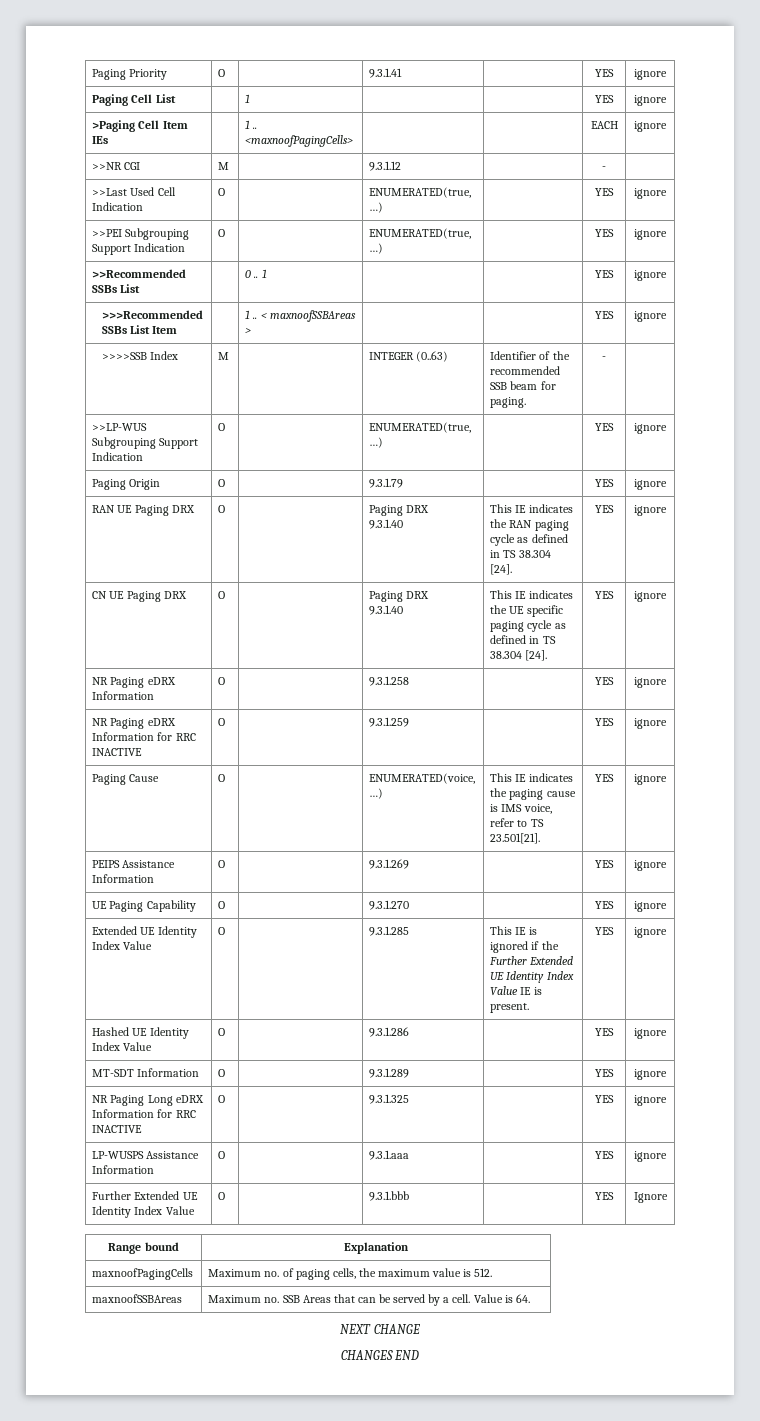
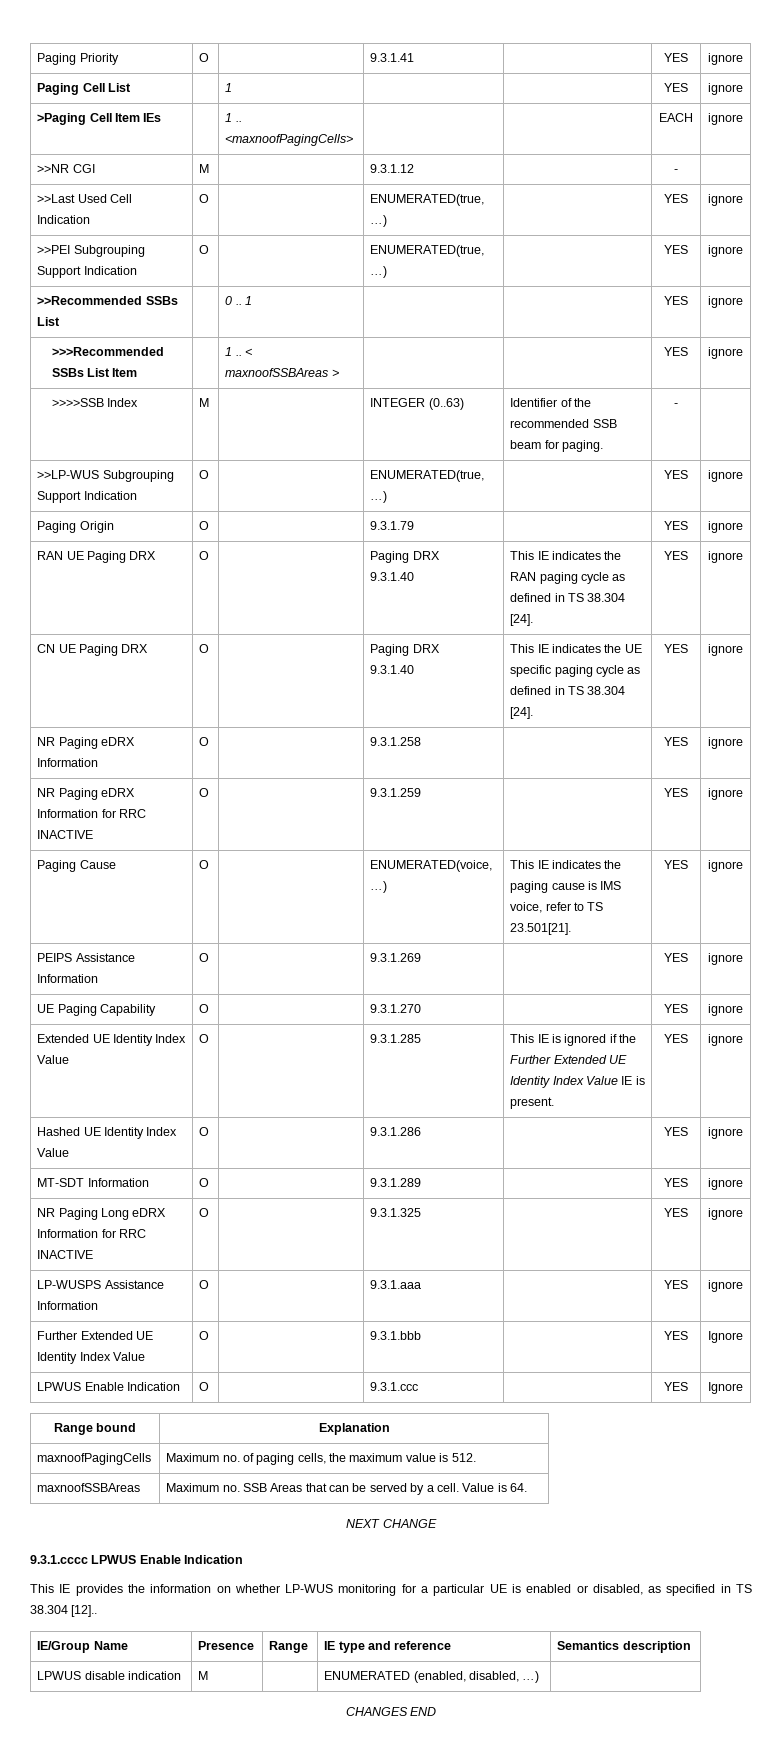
(668, 1197) none -> [37,1382,180,1391] [199,1382,210,1391] [370,1382,419,1391] [664,1382,688,1391] [708,1382,743,1394] // LPWUS Enable Indication | O | | 9.3.1.ccc | | YES | Ignore
(420, 1329) none -> [30,1555,244,1564] [30,1584,752,1596] [30,1605,98,1617] [37,1641,128,1653] [198,1641,255,1650] [269,1641,309,1653] [324,1641,452,1653] [557,1641,691,1653] [37,1671,181,1680] [198,1671,209,1680] [324,1671,540,1683] // 9.3.1.cccc LPWUS Enable Indication // This IE provides the information on whether LP-WUS monitoring for a particular UE is enabled or disabled, as specified in TS 38.304 [12].. // IE/Group Name | Presence | Range | IE type and reference | Semantics description // LPWUS disable indication | M | | ENUMERATED (enabled, disabled, …) |

